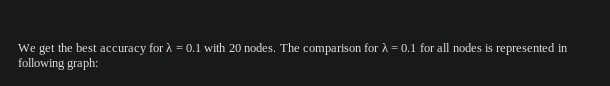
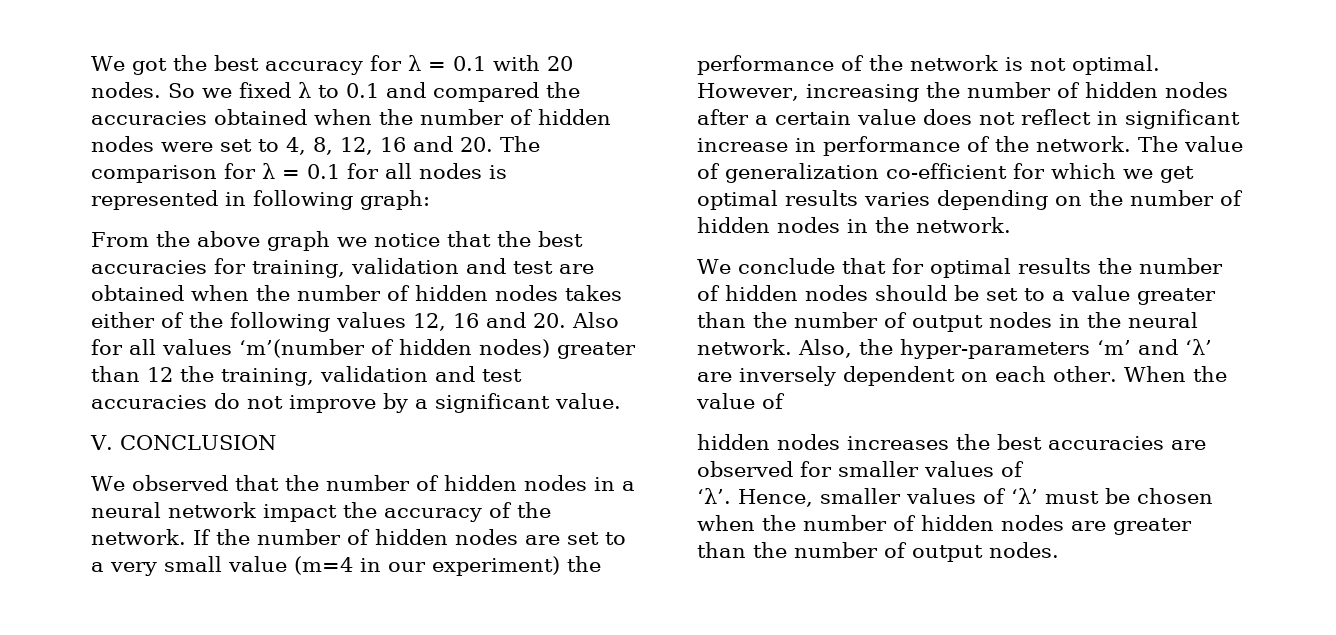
[18,44,56,55] We get -> [91,56,167,75] We got
(277, 47) none -> [168,81,580,102] [91,109,611,125] [91,136,493,155] So we fixed λ to 0.1 and compared the accuracies obtained when the number of hidden nodes were set to 4, 8, 12, 16 and 20.
(99, 64) none -> [91,231,583,251] [91,258,594,278] [91,285,622,301] [91,312,619,332] [91,339,636,359] [91,366,522,386] [91,393,621,413] [90,435,276,450] [91,475,635,491] [91,502,551,522] [91,529,626,545] [91,556,601,576] [697,55,1160,75] [697,82,1228,102] [697,109,1240,129] [697,136,1243,156] [697,163,1194,183] [697,190,1243,210] [697,217,1011,233] [697,258,1223,278] [697,285,1216,305] [697,312,1198,332] [697,338,1212,359] [697,366,1227,386] [696,393,785,409] [697,434,1206,450] [697,461,1024,477] [697,487,1213,507] [697,515,1192,535] [697,542,1059,562] // From the above graph we notice that the best accuracies for training, validation and test are obtained when the number of hidden nodes takes either of the following values 12, 16 and 20. Also for all values ‘m’(number of hidden nodes) greater than 12 the training, validation and test accuracies do not improve by a significant value. // V. CONCLUSION // We observed that the number of hidden nodes in a neural network impact the accuracy of the network. If the number of hidden nodes are set to a very small value (m=4 in our experiment) the performance of the network is not optimal. However, increasing the number of hidden nodes after a certain value does not reflect in significant increase in performance of the network. The value of generalization co-efficient for which we get optimal results varies depending on the number of hidden nodes in the network. // We conclude that for optimal results the number of hidden nodes should be set to a value greater than the number of output nodes in the neural network. Also, the hyper-parameters ‘m’ and ‘λ’ are inversely dependent on each other. When the value of // hidden nodes increases the best accuracies are observed for smaller values of // ‘λ’. Hence, smaller values of ‘λ’ must be chosen when the number of hidden nodes are greater than the number of output nodes.

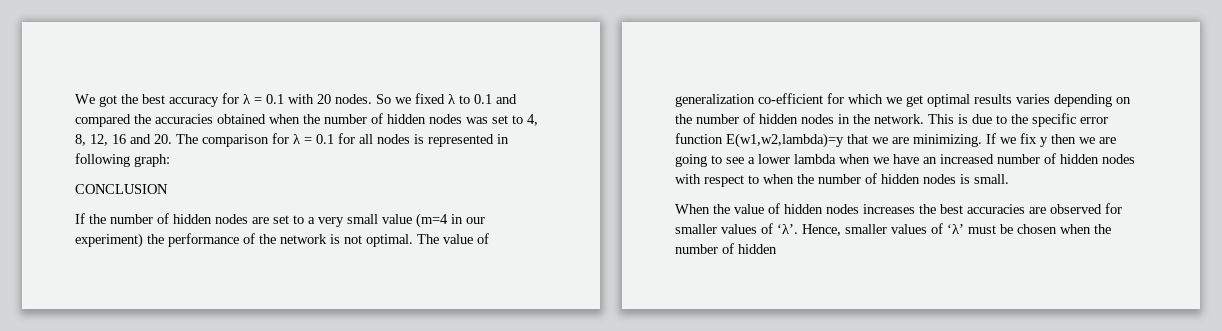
[161,142,213,152] were -> [466,117,488,124] was
[91,231,583,251] [91,258,594,278] [91,285,622,301] [91,312,619,332] [91,339,636,359] [91,366,522,386] [91,393,621,413] [90,435,276,450] [91,475,635,491] [91,502,551,522] [91,529,186,545] From the above graph we notice that the best accuracies for training, validation and test are obtained when the number of hidden nodes takes either of the following values 12, 16 and 20. Also for all values ‘m’(number of hidden nodes) greater than 12 the training, validation and test accuracies do not improve by a significant value. // V. CONCLUSION // We observed that the number of hidden nodes in a neural network impact the accuracy of the network. -> [75,184,168,194] CONCLUSION //
[697,82,1228,102] [697,109,1240,129] [697,136,1131,156] However, increasing the number of hidden nodes after a certain value does not reflect in significant increase in performance of the network. -> (413, 240) none
[697,258,1223,278] [697,285,1216,305] [697,312,1198,332] [697,338,1212,359] [697,366,1117,386] // We conclude that for optimal results the number of hidden nodes should be set to a value greater than the number of output nodes in the neural network. Also, the hyper-parameters ‘m’ and ‘λ’ are inversely dependent on each other. -> [928,113,1108,127] [675,133,1116,148] [675,153,1135,167] [675,173,1009,187] This is due to the specific error function E(w1,w2,lambda)=y that we are minimizing. If we fix y then we are going to see a lower lambda when we have an increased number of hidden nodes with respect to when the number of hidden nodes is small. //
(785, 401) // -> (780, 208) none
(1024, 469) // -> (773, 228) none
[1001,515,1192,535] [697,542,1059,562] nodes are greater than the number of output nodes. -> (777, 249) none

